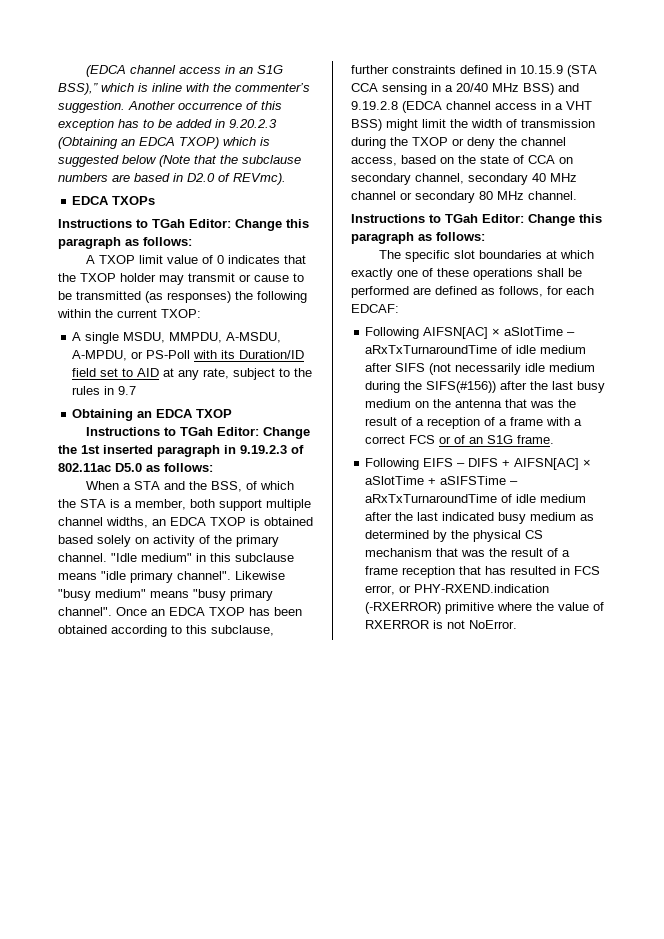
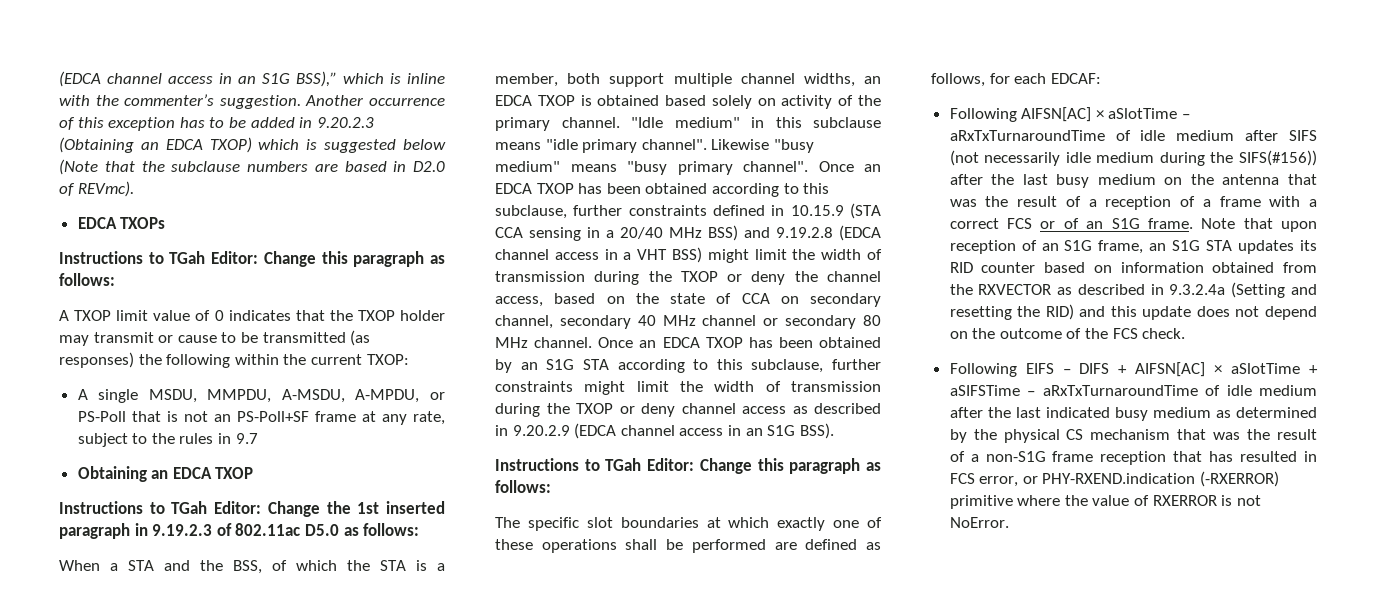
[193,350,305,359] [72,368,160,377] with its Duration/ID field set to AID -> [131,411,356,422] that is not an PS-Poll+SF frame
(577, 195) none -> [598,337,881,348] [495,359,881,373] [495,381,881,395] [495,403,881,417] [495,423,834,439] Once an EDCA TXOP has been obtained by an S1G STA according to this subclause, further constraints might limit the width of transmission during the TXOP or deny channel access as described in 9.20.2.9 (EDCA channel access in an S1G BSS).
(555, 439) none -> [1201,218,1317,232] [949,240,1317,254] [949,262,1317,273] [949,282,1317,298] [949,304,1317,320] [949,328,1186,339] Note that upon reception of an S1G frame, an S1G STA updates its RID counter based on information obtained from the RXVECTOR as described in 9.3.2.4a (Setting and resetting the RID) and this update does not depend on the outcome of the FCS check.
(571, 553) none -> [985,451,1046,462] non-S1G

